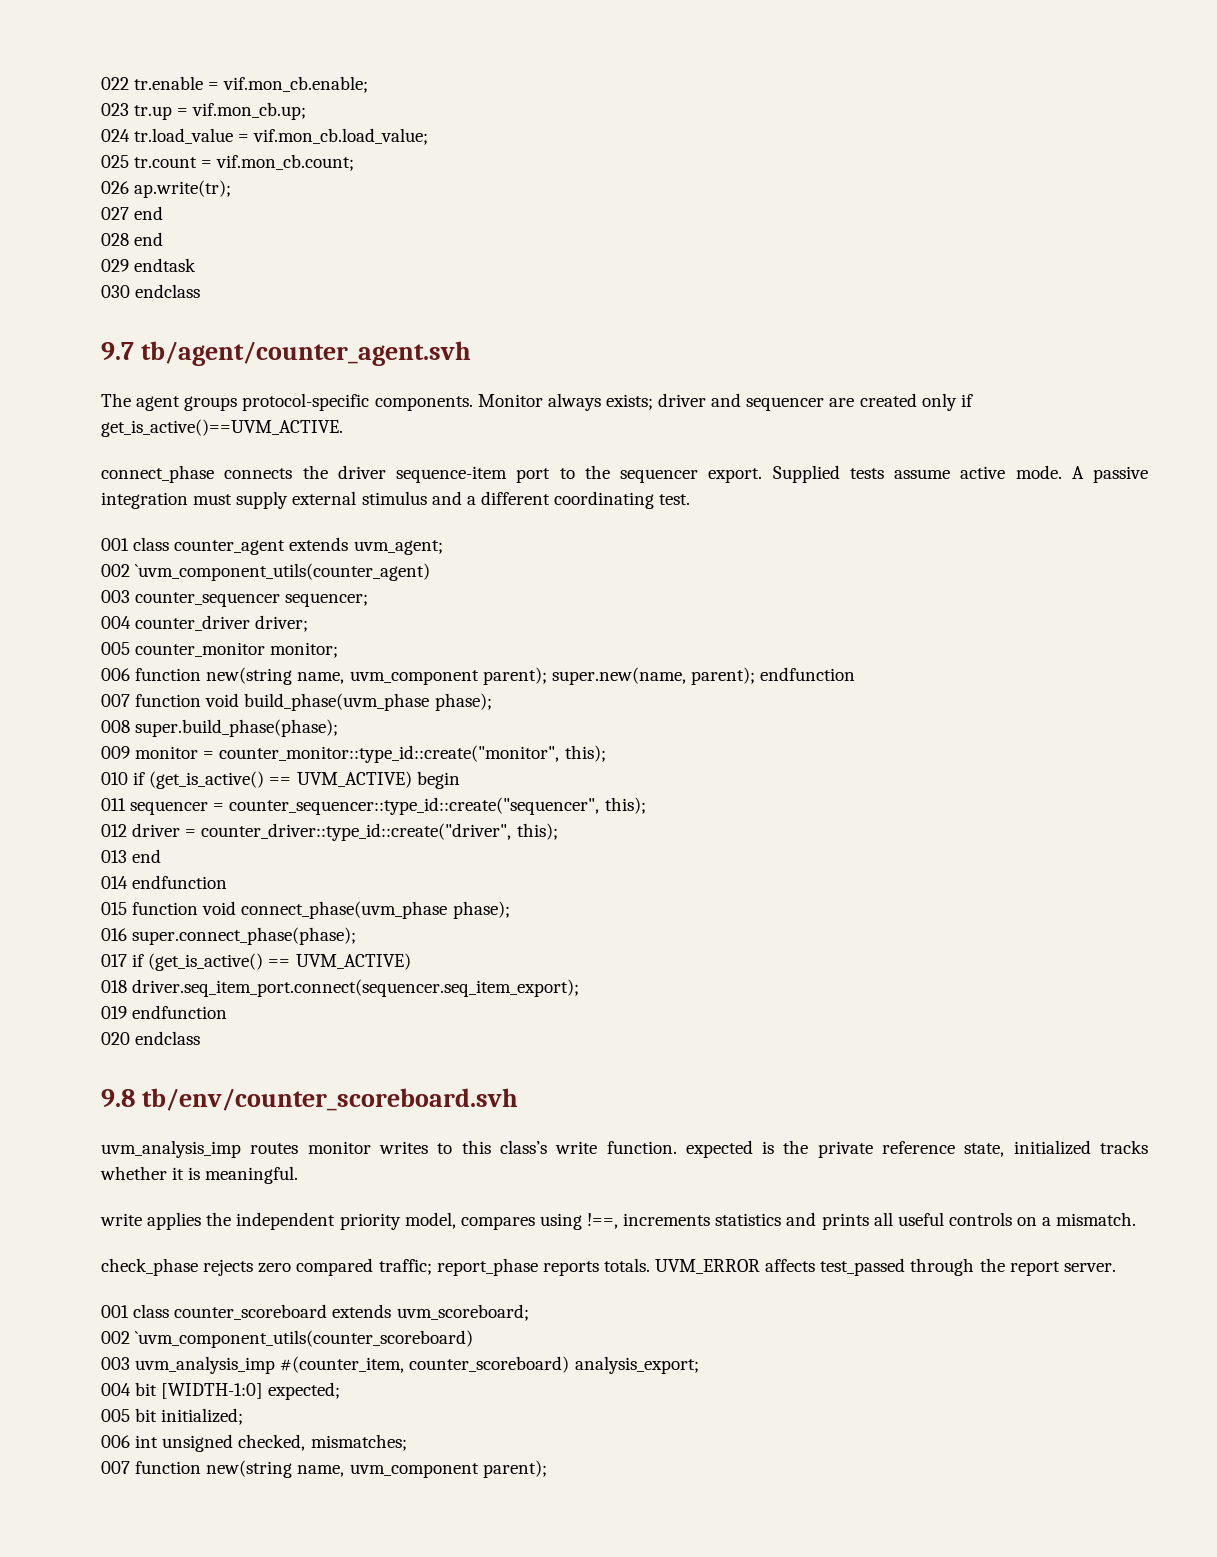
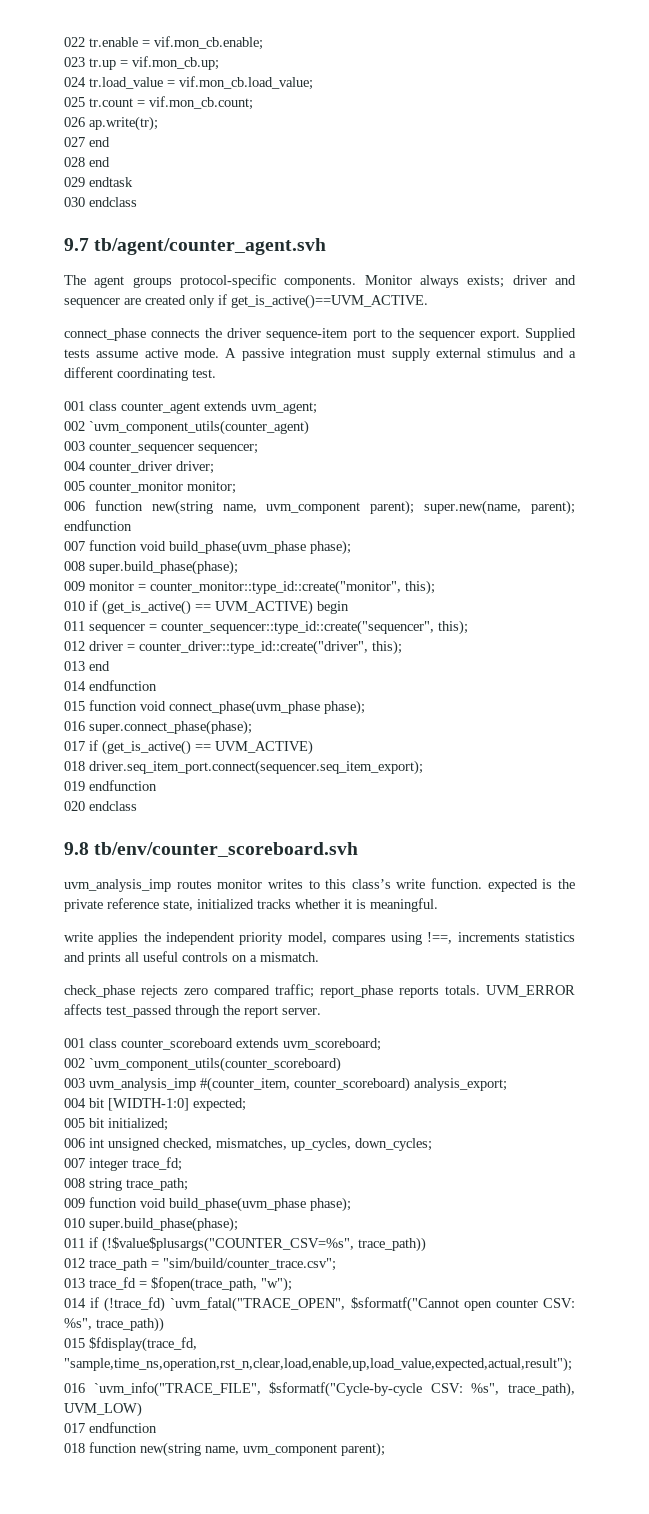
[310,1434,407,1451] [101,1461,130,1474] mismatches; // 007 -> [216,1138,432,1151] [64,1157,182,1171] [64,1178,188,1191] [64,1197,351,1212] [64,1217,238,1232] [64,1237,426,1252] [64,1258,336,1271] [64,1277,292,1292] [64,1297,576,1312] [64,1317,164,1332] [64,1337,197,1352] [64,1357,572,1372] [64,1382,575,1397] [64,1402,142,1417] [64,1422,157,1433] [64,1443,85,1453] mismatches, up_cycles, down_cycles; // 007 integer trace_fd; // 008 string trace_path; // 009 function void build_phase(uvm_phase phase); // 010 super.build_phase(phase); // 011 if (!$value$plusargs("COUNTER_CSV=%s", trace_path)) // 012 trace_path = "sim/build/counter_trace.csv"; // 013 trace_fd = $fopen(trace_path, "w"); // 014 if (!trace_fd) `uvm_fatal("TRACE_OPEN", $sformatf("Cannot open counter CSV: %s", trace_path)) // 015 $fdisplay(trace_fd, "sample,time_ns,operation,rst_n,clear,load,enable,up,load_value,expected,actual,result"); // 016 `uvm_info("TRACE_FILE", $sformatf("Cycle-by-cycle CSV: %s", trace_path), UVM_LOW) // 017 endfunction // 018

